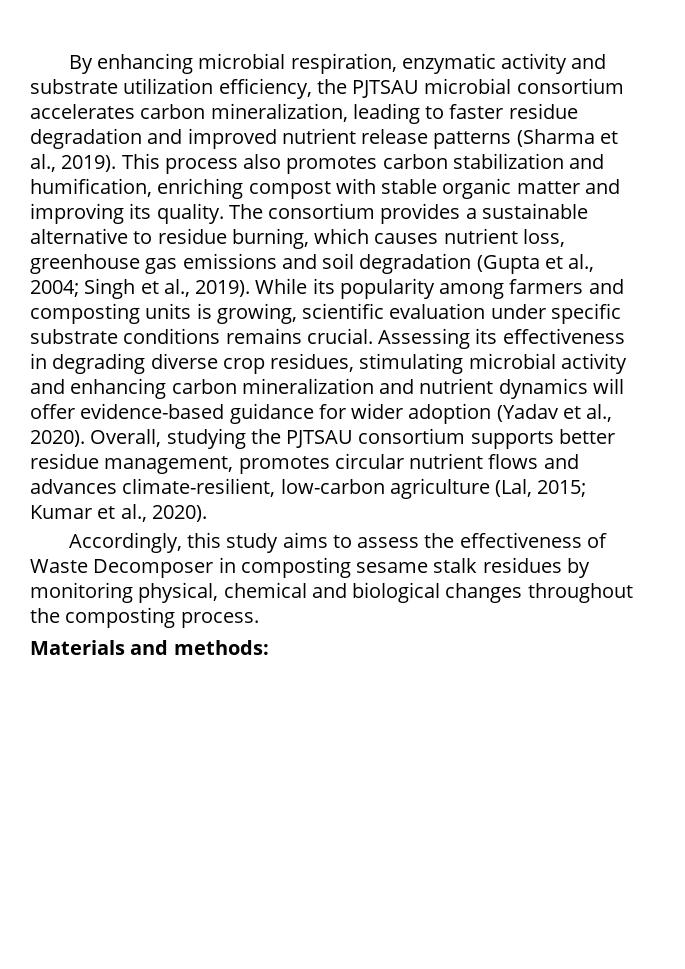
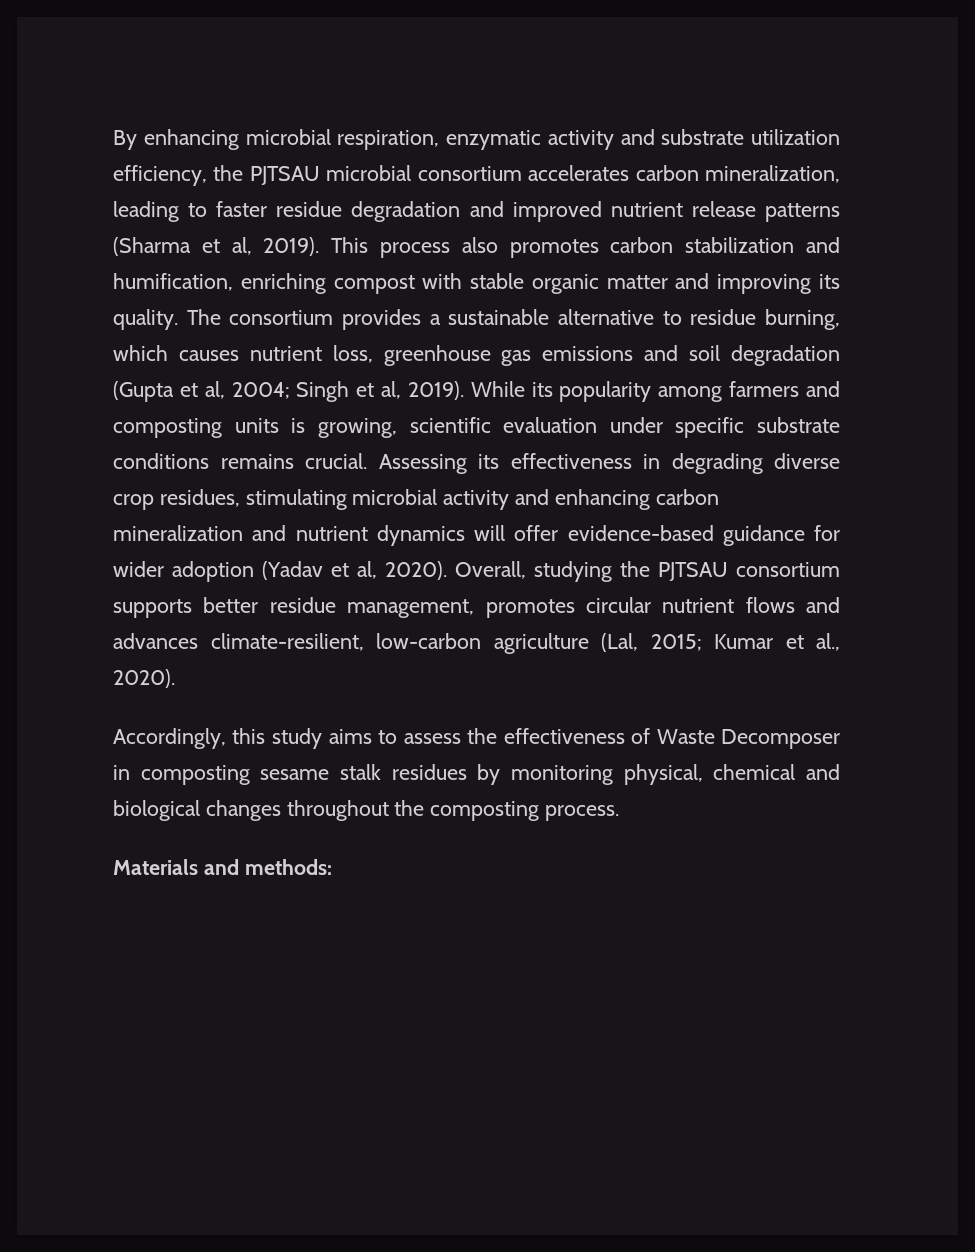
[30,154,56,172] al., -> [231,237,252,255] al,
[568,254,595,272] al., -> [204,381,225,399] al,
[163,279,190,297] al., -> [381,381,402,399] al,
[586,404,613,422] al., -> [356,561,377,579] al,

